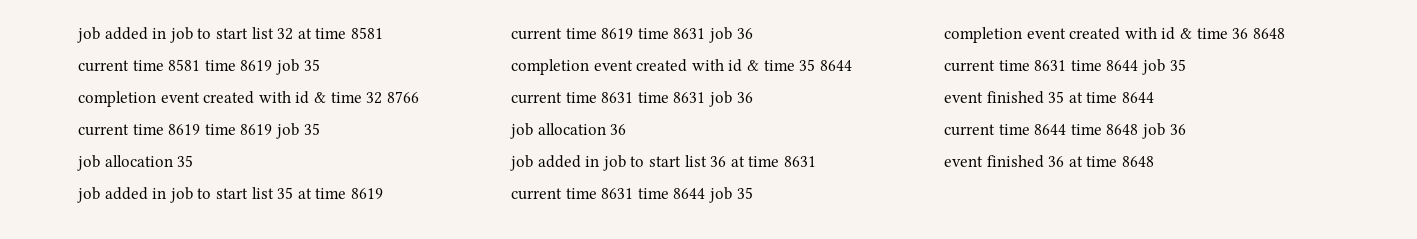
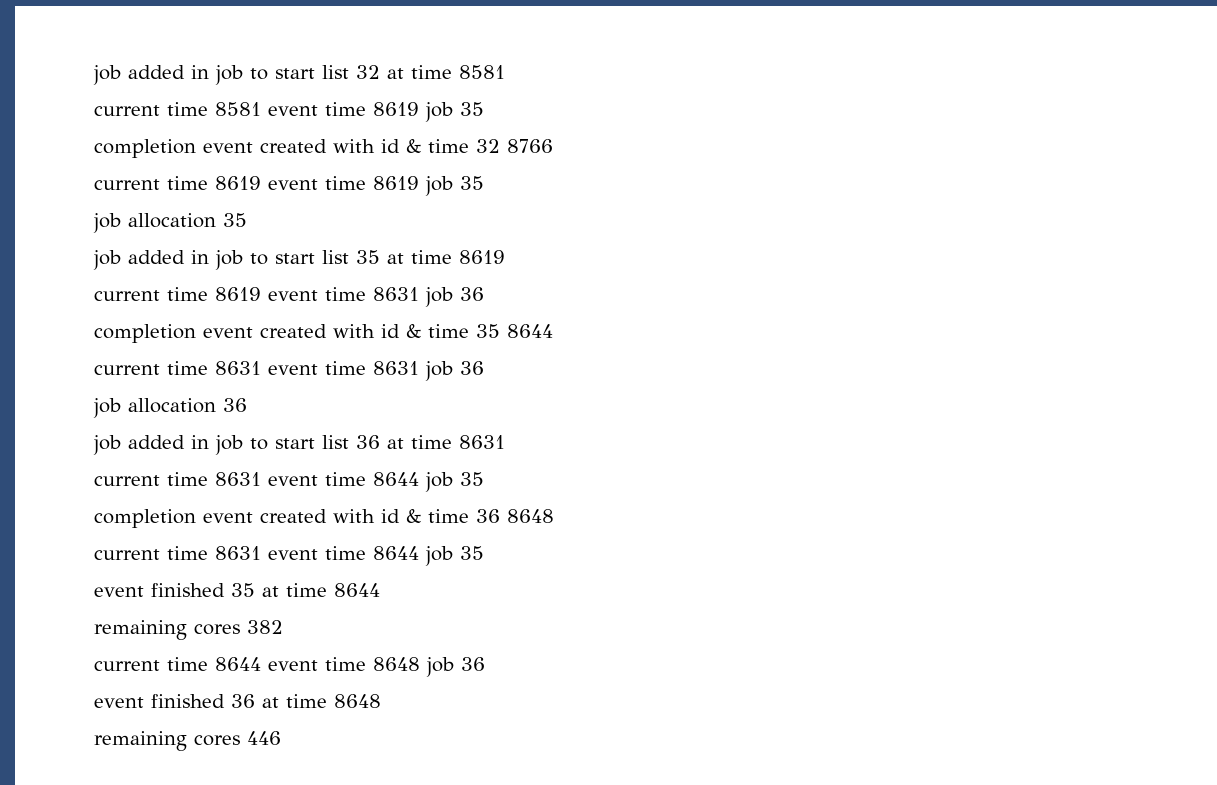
(201, 65) none -> [268,105,318,116] event
(201, 129) none -> [268,179,318,190] event
(634, 33) none -> [268,290,318,301] event
(634, 97) none -> [268,364,318,375] event
(634, 193) none -> [268,475,318,486] event
(1067, 65) none -> [268,549,318,560] event
(1154, 97) none -> [94,620,283,640] // remaining cores 382
(1067, 129) none -> [268,660,318,671] event
(1154, 161) none -> [94,731,281,751] // remaining cores 446

